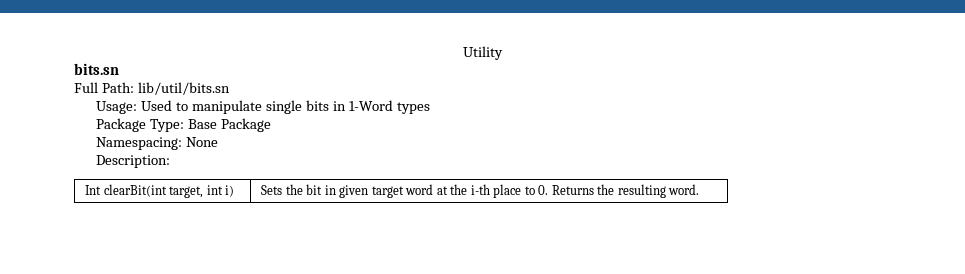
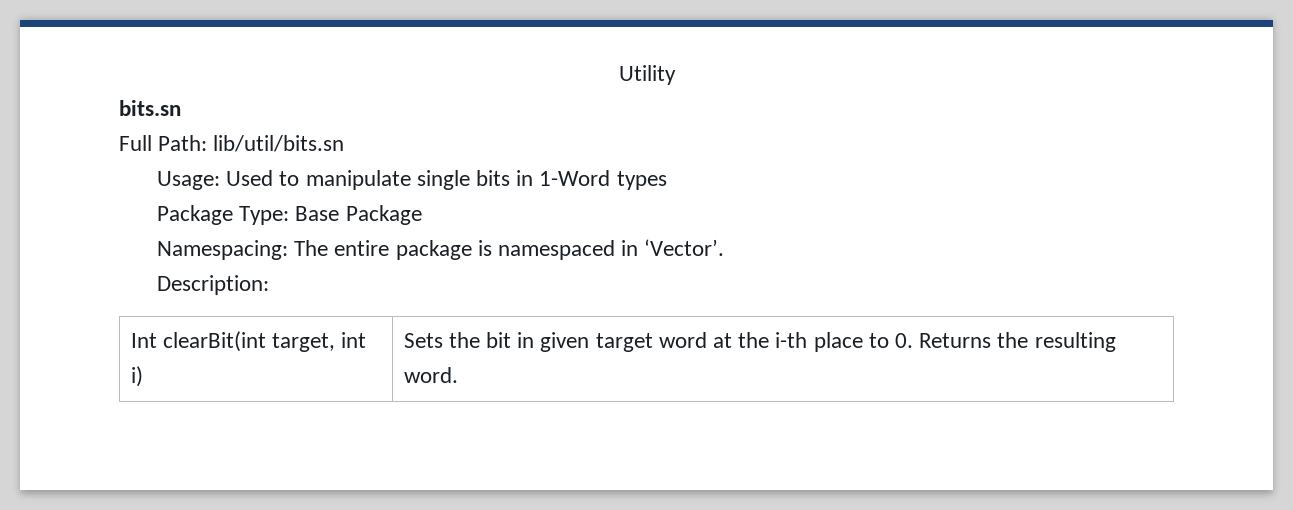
[96,137,219,150] Namespacing: None -> [157,239,725,260] Namespacing: The entire package is namespaced in ‘Vector’.

